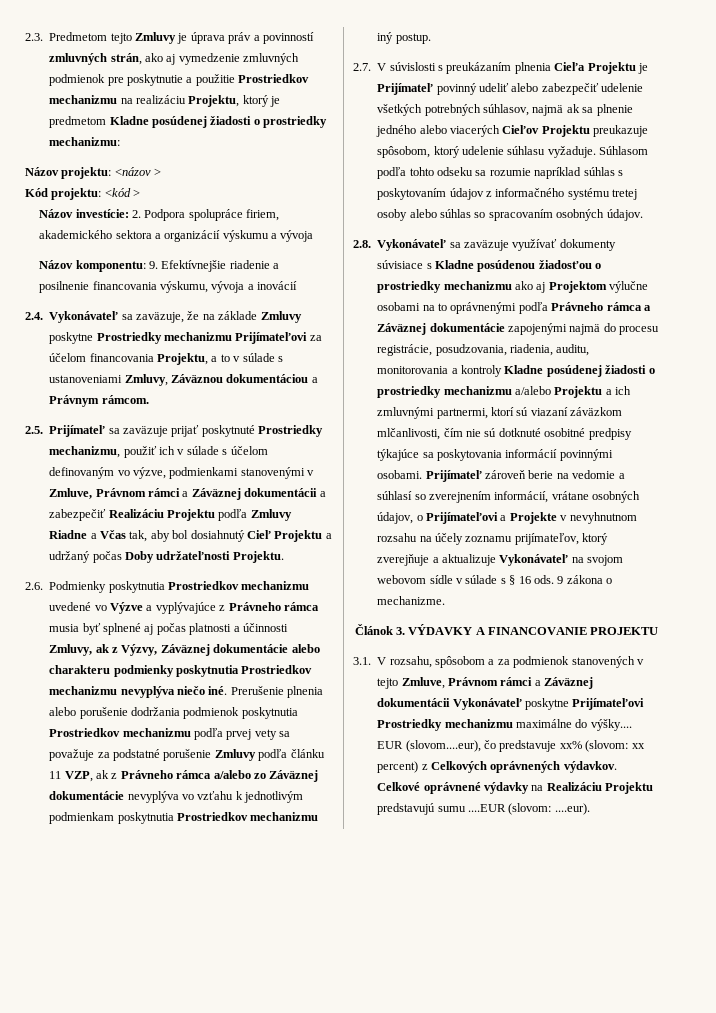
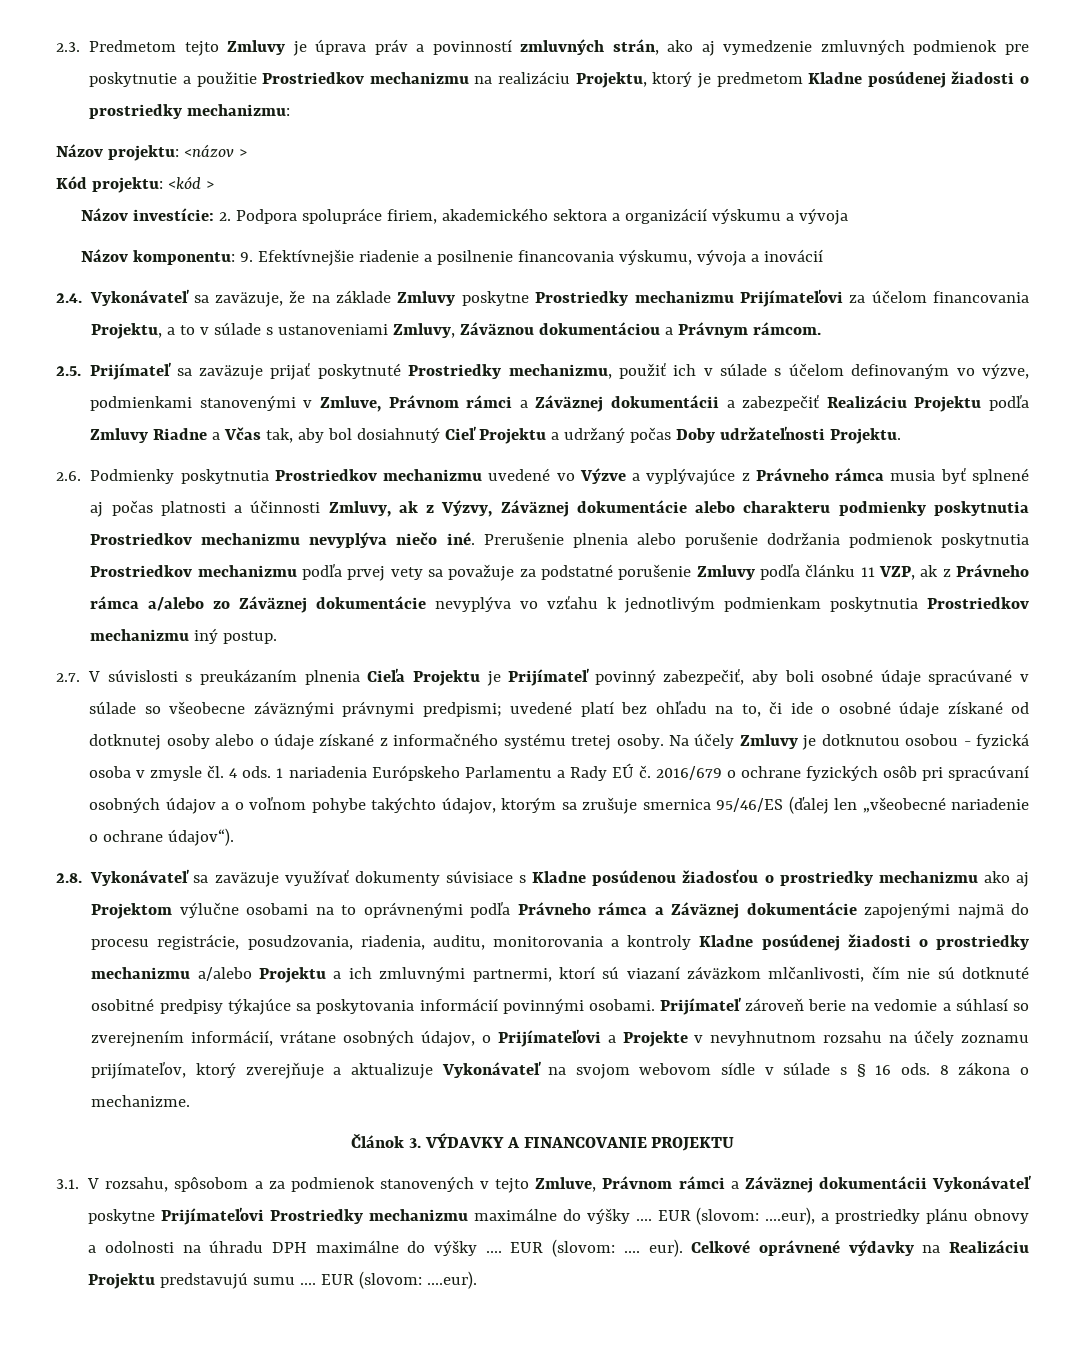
[479,83,644,95] [377,104,633,116] [376,125,649,137] [377,146,649,158] [377,167,623,179] [377,188,638,200] [377,209,643,221] udeliť alebo zabezpečiť udelenie všetkých potrebných súhlasov, najmä ak sa plnenie jedného alebo viacerých Cieľov Projektu preukazuje spôsobom, ktorý udelenie súhlasu vyžaduje. Súhlasom podľa tohto odseku sa rozumie napríklad súhlas s poskytovaním údajov z informačného systému tretej osoby alebo súhlas so spracovaním osobných údajov. -> [663,668,1029,686] [89,700,1029,718] [89,733,1029,750] [89,763,1030,781] [89,796,1029,814] [89,828,235,846] zabezpečiť, aby boli osobné údaje spracúvané v súlade so všeobecne záväznými právnymi predpismi; uvedené platí bez ohľadu na to, či ide o osobné údaje získané od dotknutej osoby alebo o údaje získané z informačného systému tretej osoby. Na účely Zmluvy je dotknutou osobou - fyzická osoba v zmysle čl. 4 ods. 1 nariadenia Európskeho Parlamentu a Rady EÚ č. 2016/679 o ochrane fyzických osôb pri spracúvaní osobných údajov a o voľnom pohybe takýchto údajov, ktorým sa zrušuje smernica 95/46/ES (ďalej len „všeobecné nariadenie o ochrane údajov“).
[557,576,564,584] 9 -> [939,1065,949,1075] 8
[590,719,632,731] [377,740,645,752] [377,761,617,773] výšky.... EUR (slovom....eur), čo predstavuje xx% (slovom: xx percent) z Celkových oprávnených výdavkov. -> [586,1207,1030,1225] [88,1239,683,1257] výšky .... EUR (slovom: ....eur), a prostriedky plánu obnovy a odolnosti na úhradu DPH maximálne do výšky .... EUR (slovom: .... eur).
[468,804,506,812] ....EUR -> [300,1274,355,1285] .... EUR

